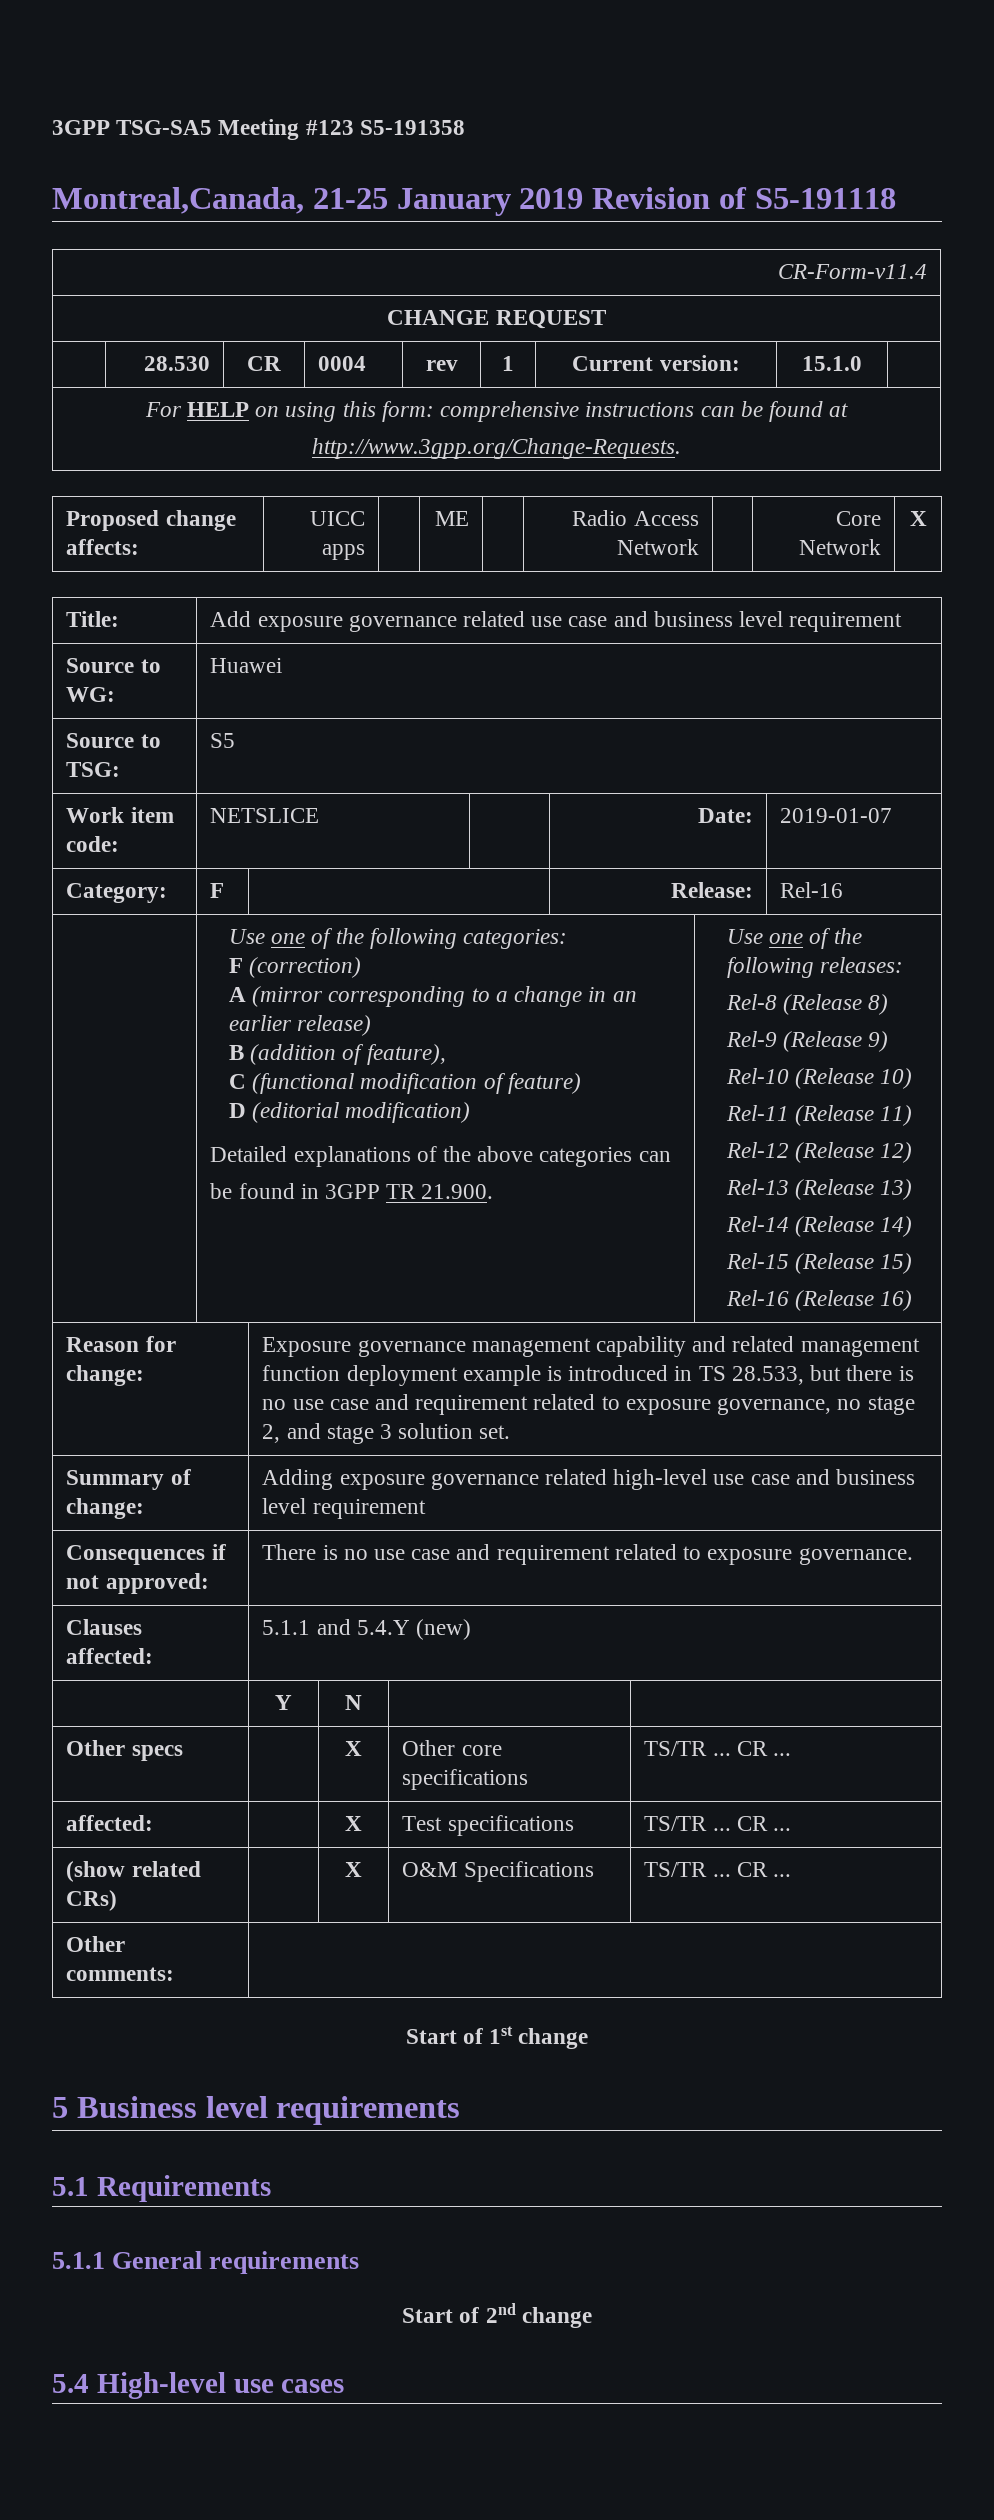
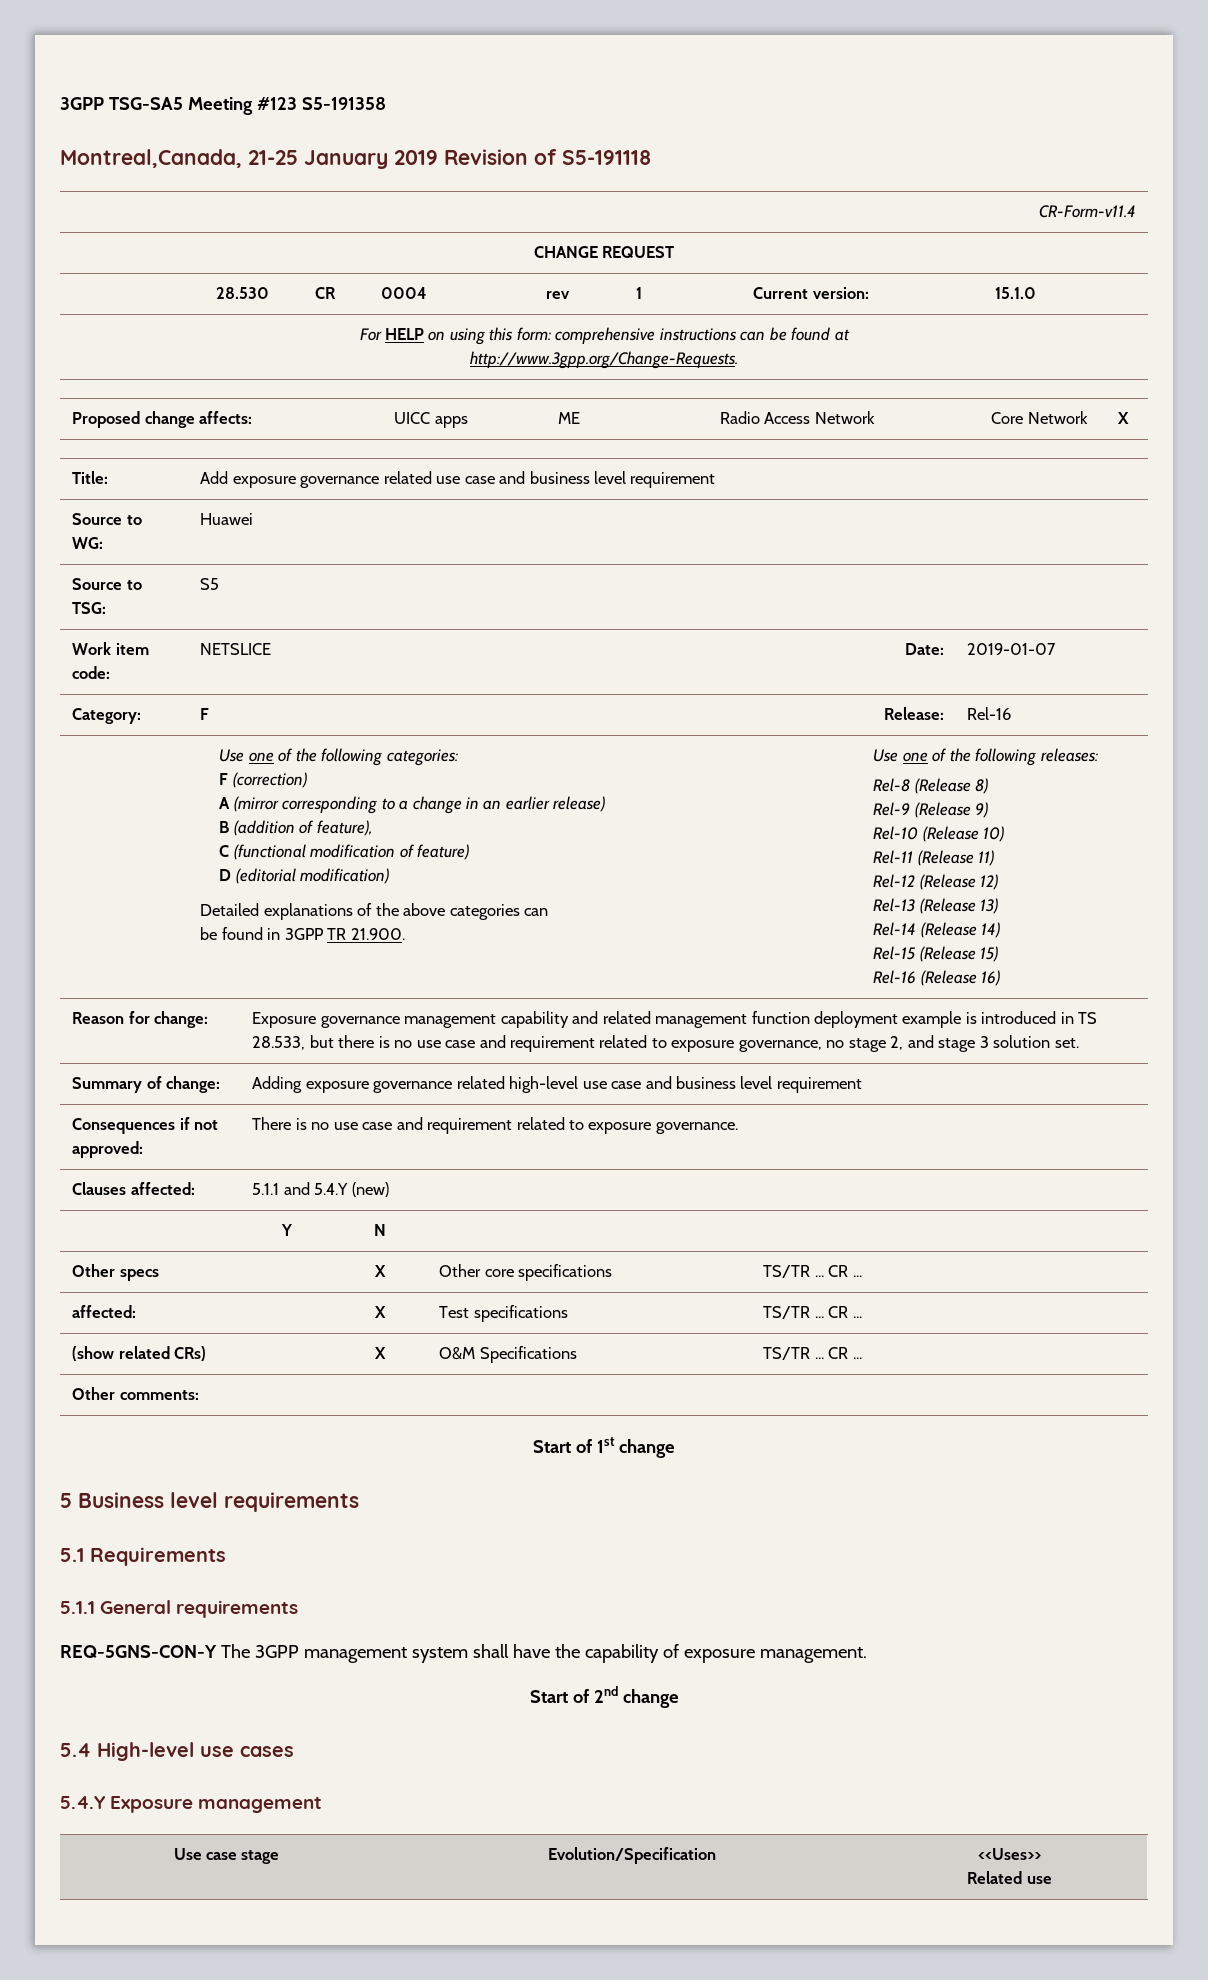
(360, 2262) none -> [60,1644,867,1663] // REQ-5GNS-CON-Y The 3GPP management system shall have the capability of exposure management.
(345, 2386) none -> [60,1796,323,1813] [173,1848,280,1864] [548,1847,716,1864] [978,1848,1041,1860] [967,1871,1052,1884] // 5.4.Y Exposure management // Use case stage | Evolution/Specification | <<Uses>> // Related use

